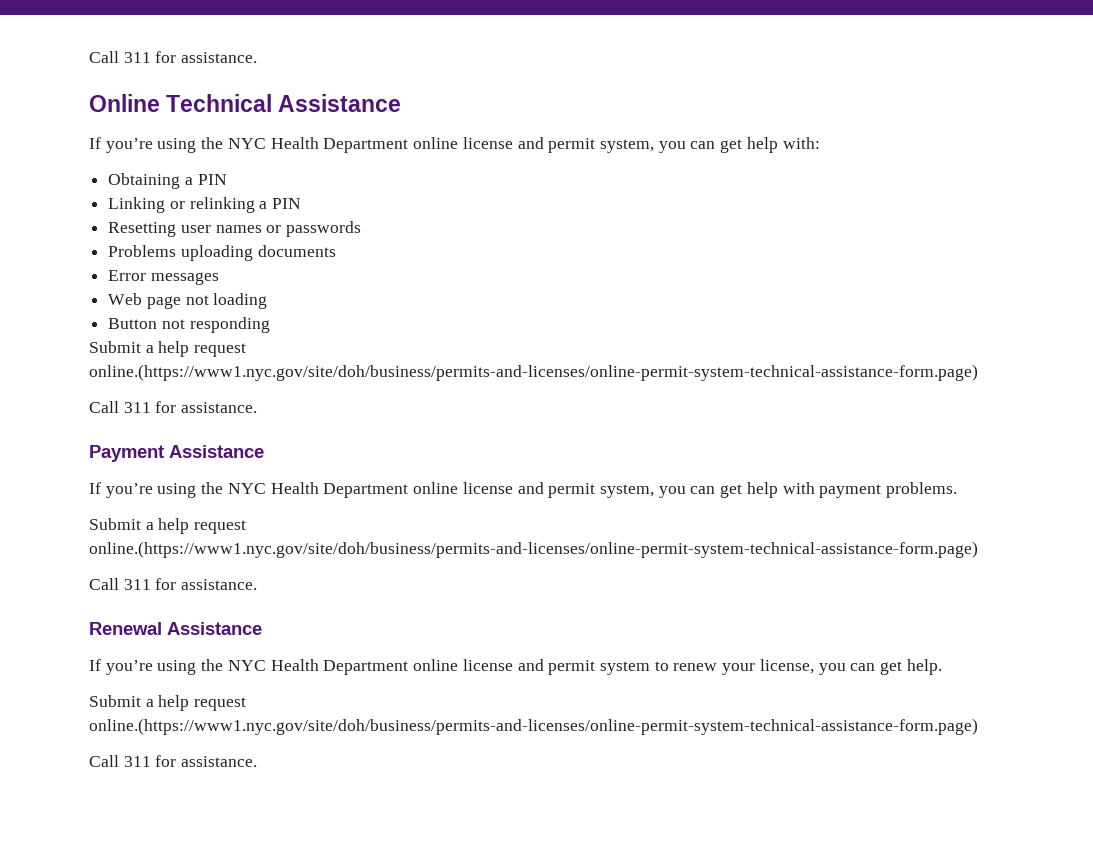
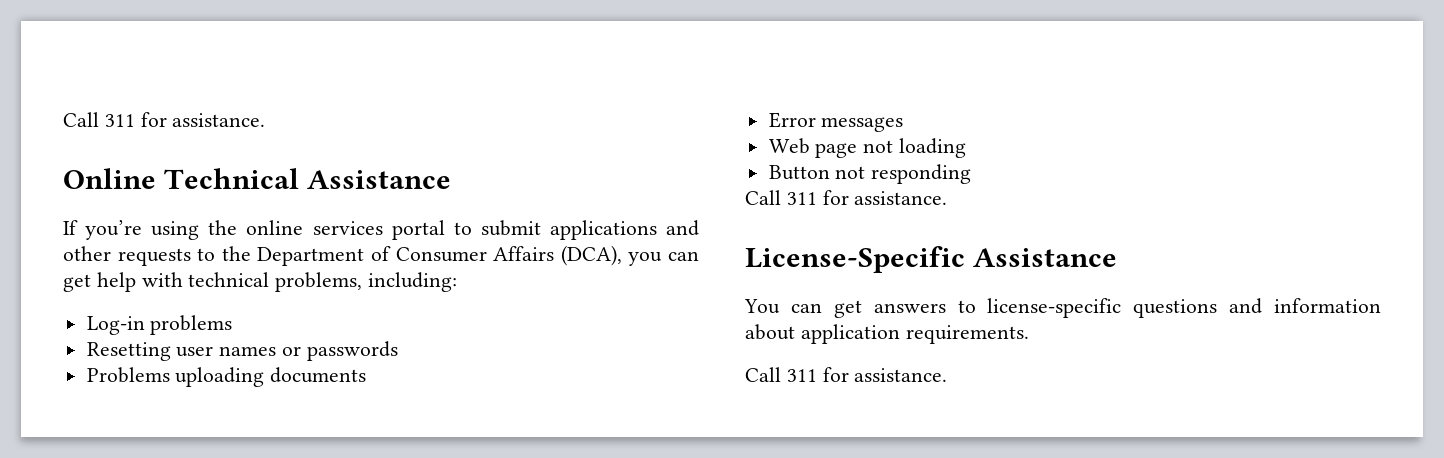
[227,137,820,153] [108,173,227,189] [108,197,302,213] NYC Health Department online license and permit system, you can get help with: // Obtaining a PIN // Linking or relinking a PIN -> [246,220,700,240] [63,245,699,266] [63,272,458,292] [86,315,233,335] online services portal to submit applications and other requests to the Department of Consumer Affairs (DCA), you can get help with technical problems, including: // Log-in problems
[89,341,247,357] [89,364,978,381] [89,401,258,413] [89,445,264,462] [89,482,958,498] [89,518,247,534] [89,541,978,558] [89,578,258,590] [89,622,262,635] [89,659,942,675] [89,695,247,711] [89,718,978,735] Submit a help request online.(https://www1.nyc.gov/site/doh/business/permits-and-licenses/online-permit-system-technical-assistance-form.page) // Call 311 for assistance. // Payment Assistance // If you’re using the NYC Health Department online license and permit system, you can get help with payment problems. // Submit a help request online.(https://www1.nyc.gov/site/doh/business/permits-and-licenses/online-permit-system-technical-assistance-form.page) // Call 311 for assistance. // Renewal Assistance // If you’re using the NYC Health Department online license and permit system to renew your license, you can get help. // Submit a help request online.(https://www1.nyc.gov/site/doh/business/permits-and-licenses/online-permit-system-technical-assistance-form.page) -> [745,190,948,205] [745,246,1118,273] [744,298,1381,318] [745,324,1029,344] Call 311 for assistance. // License-Specific Assistance // You can get answers to license-specific questions and information about application requirements.

